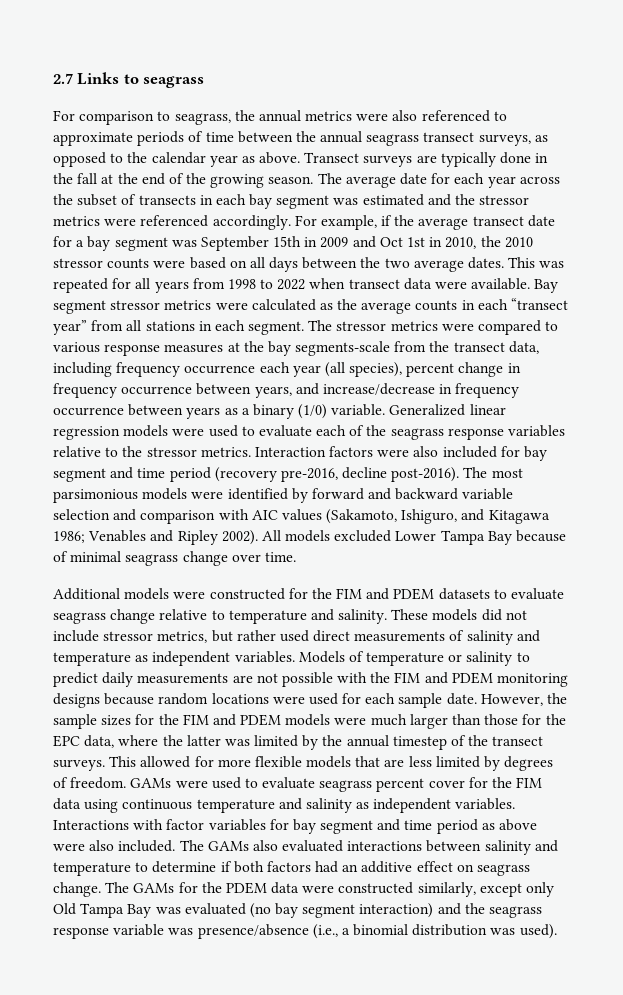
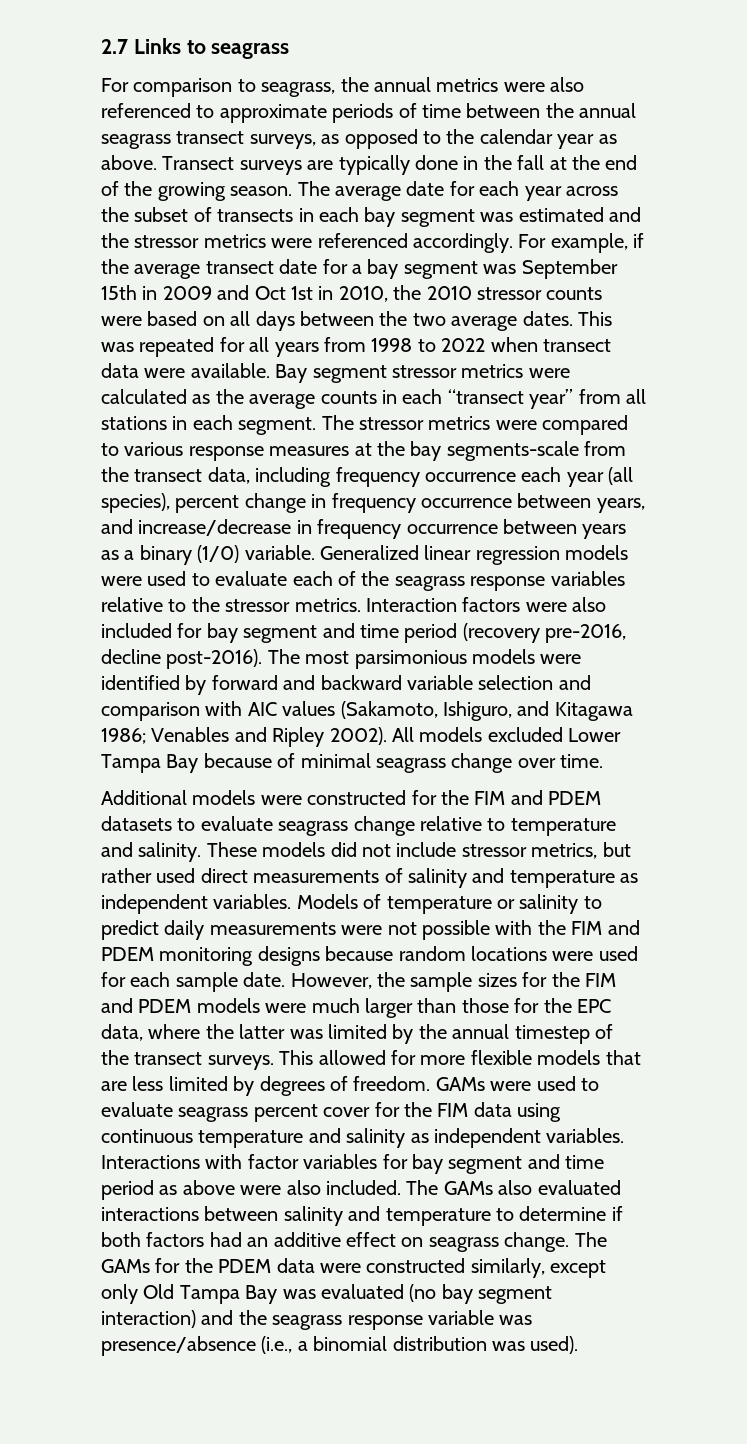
[232,675,253,683] are -> [341,925,383,935] were

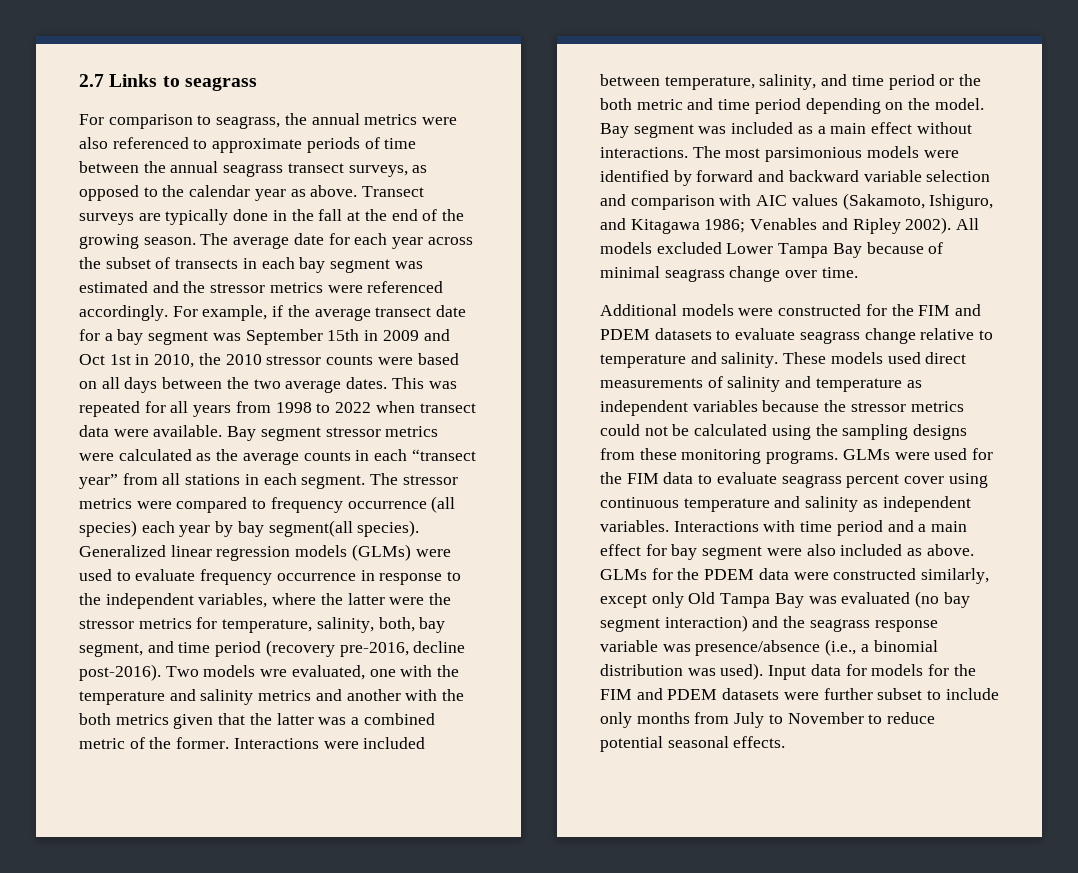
[124,441,627,461] [101,467,634,487] [101,493,645,513] [101,519,627,539] [101,545,315,565] various response measures at the bay segments-scale from the transect data, including frequency occurrence each year (all species), percent change in frequency occurrence between years, and increase/decrease in frequency occurrence between years as a binary (1/0) variable. -> [270,496,456,513] [79,520,420,537] frequency occurrence (all species) each year by bay segment(all species).
[101,571,625,591] [101,597,607,612] [101,623,318,643] were used to evaluate each of the seagrass response variables relative to the stressor metrics. Interaction factors were also included for bay segment -> [351,544,451,561] [79,569,462,585] [79,593,452,609] [79,617,446,633] [79,643,143,657] (GLMs) were used to evaluate frequency occurrence in response to the independent variables, where the latter were the stressor metrics for temperature, salinity, both, bay segment,
(263, 659) none -> [165,665,460,680] [79,689,465,705] [79,713,435,729] [79,737,426,749] [600,74,982,90] [600,98,984,114] [600,122,972,138] [600,147,688,158] Two models wre evaluated, one with the temperature and salinity metrics and another with the both metrics given that the latter was a combined metric of the former. Interactions were included between temperature, salinity, and time period or the both metric and time period depending on the model. Bay segment was included as a main effect without interactions.
[330,842,631,859] [101,868,152,883] did not include stressor metrics, but rather -> (883, 358) none
[213,894,602,914] [101,920,640,940] [101,946,638,966] [101,972,616,992] [101,998,611,1018] [101,1024,613,1044] [101,1050,641,1070] [101,1076,576,1096] variables. Models of temperature or salinity to predict daily measurements were not possible with the FIM and PDEM monitoring designs because random locations were used for each sample date. However, the sample sizes for the FIM and PDEM models were much larger than those for the EPC data, where the latter was limited by the annual timestep of the transect surveys. This allowed for more flexible models that are less limited by degrees of freedom. GAMs were used -> [692,400,964,412] [600,424,968,440] [600,448,994,464] [600,472,694,484] variables because the stressor metrics could not be calculated using the sampling designs from these monitoring programs. GLMs were used for the FIM data
[374,1102,512,1117] for the FIM data -> (945, 480) none
[247,1154,605,1174] [101,1180,621,1200] [101,1206,623,1226] [101,1232,607,1252] [101,1259,150,1273] factor variables for bay segment and time period as above were also included. The GAMs also evaluated interactions between salinity and temperature to determine if both factors had an additive effect on seagrass change. The GAMs -> [800,520,968,536] [600,544,974,560] [600,569,647,580] time period and a main effect for bay segment were also included as above. GLMs
(579, 1345) none -> [768,664,976,680] [600,688,999,700] [600,712,936,728] [600,736,786,752] Input data for models for the FIM and PDEM datasets were further subset to include only months from July to November to reduce potential seasonal effects.

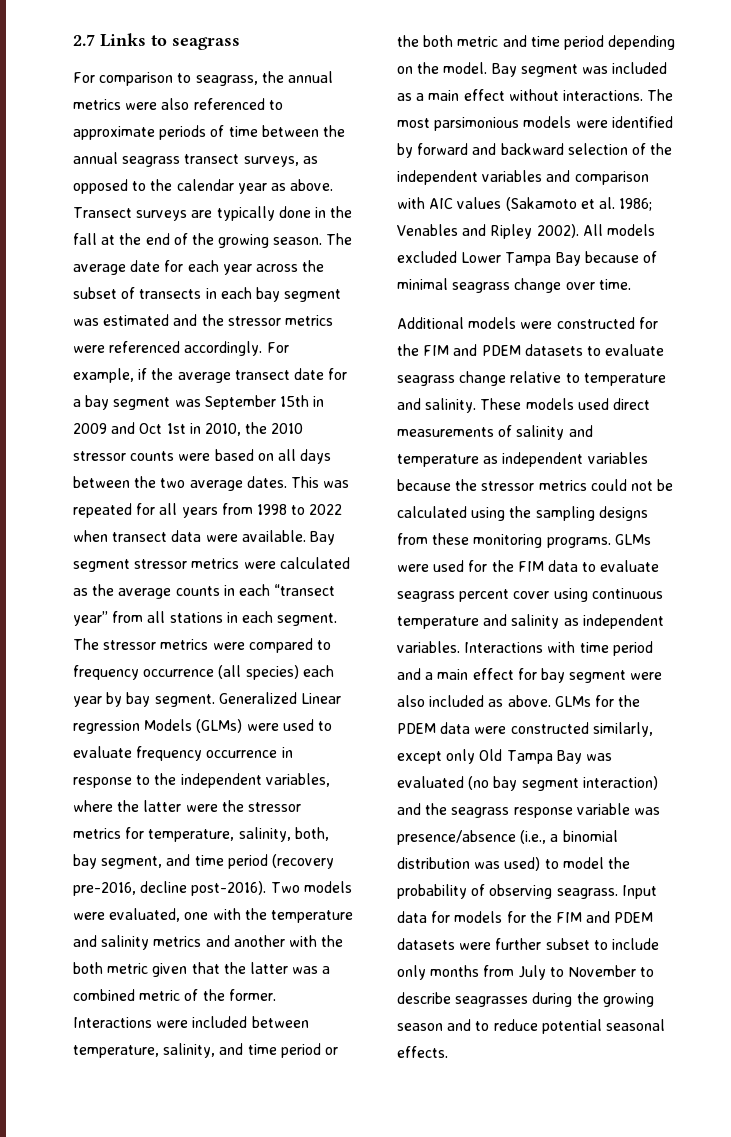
[268,520,420,537] [79,545,348,561] segment(all species). Generalized linear regression models -> [154,692,341,707] [73,719,193,734] segment. Generalized Linear regression Models
[260,669,288,677] wre -> [73,912,105,920] were
[115,714,169,725] metrics -> [107,963,149,974] metric
[863,170,991,182] variable selection -> [567,143,673,155] [397,170,543,185] selection of the independent variables
[842,193,994,210] [600,218,700,234] (Sakamoto, Ishiguro, and Kitagawa -> [505,197,615,211] (Sakamoto et al.
[720,663,764,680] used). -> [504,857,630,871] [397,884,618,899] used) to model the probability of observing seagrass.
(883, 719) none -> [397,992,654,1007] [397,1019,490,1031] describe seagrasses during the growing season and to

